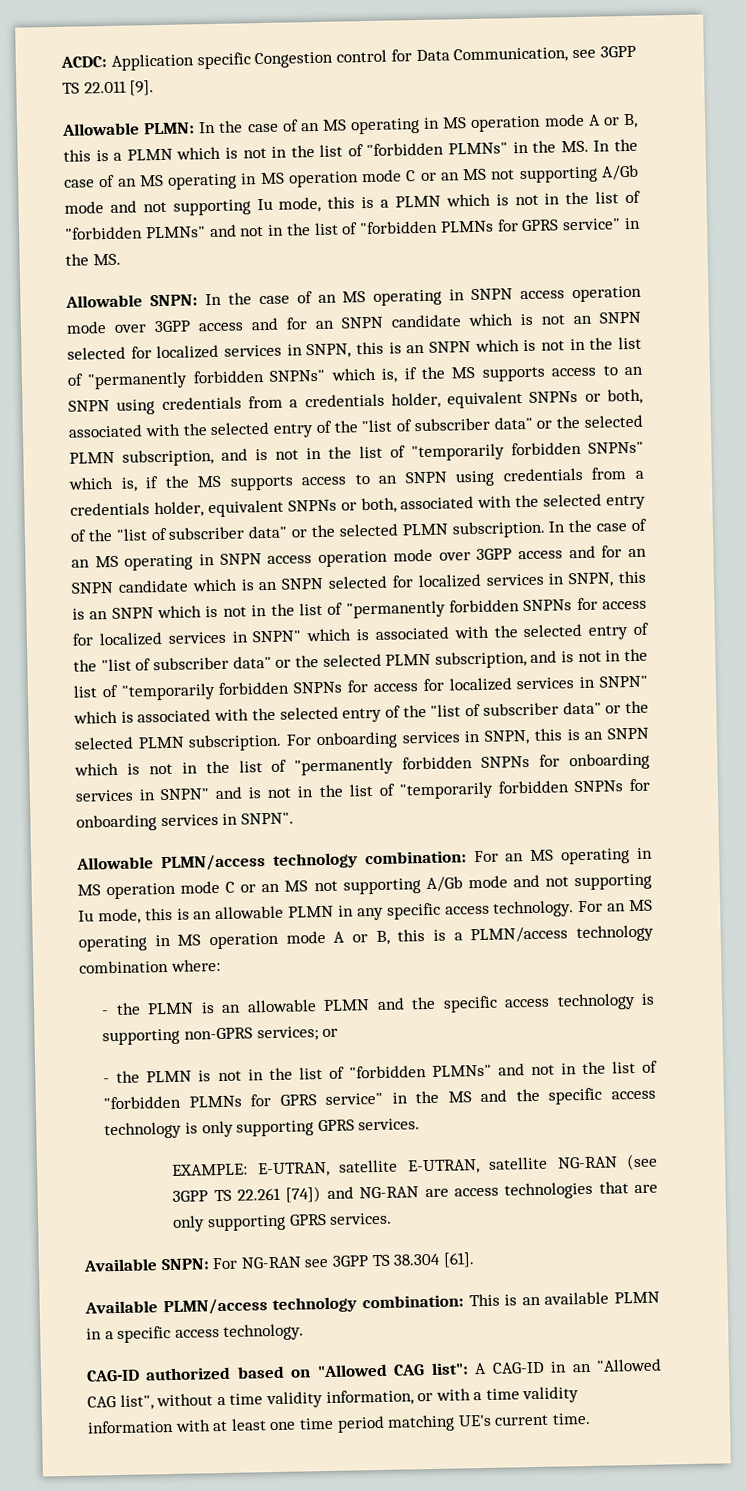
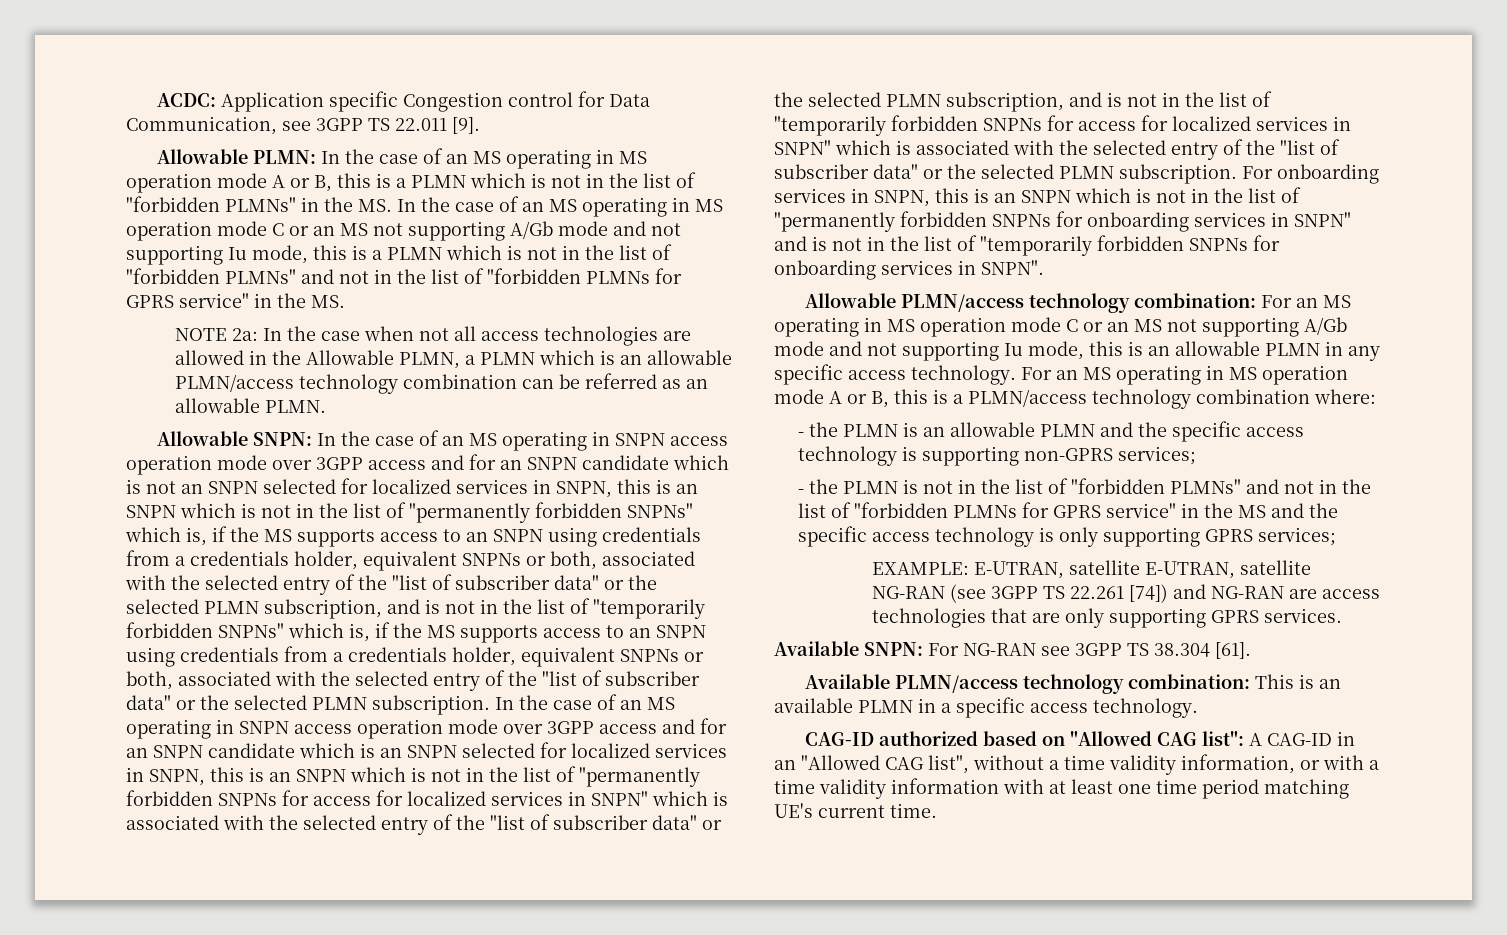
(121, 259) none -> [174,326,691,346] [174,350,732,369] [174,373,708,394] [174,398,326,413] // NOTE 2a: In the case when not all access technologies are allowed in the Allowable PLMN, a PLMN which is an allowable PLMN/access technology combination can be referred as an allowable PLMN.
[322,1028,339,1038] or -> (1197, 455) none
[358,1118,421,1131] services. -> [1258,527,1337,546] services;

